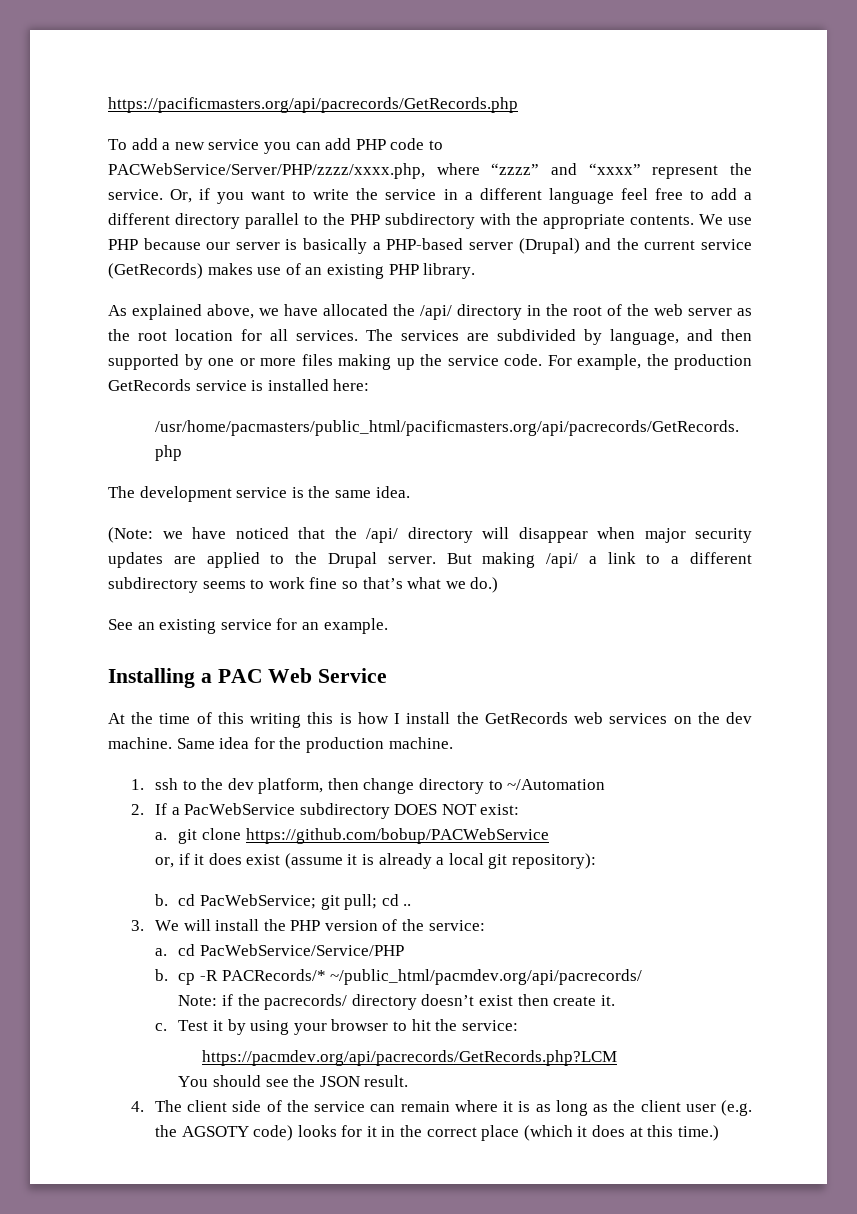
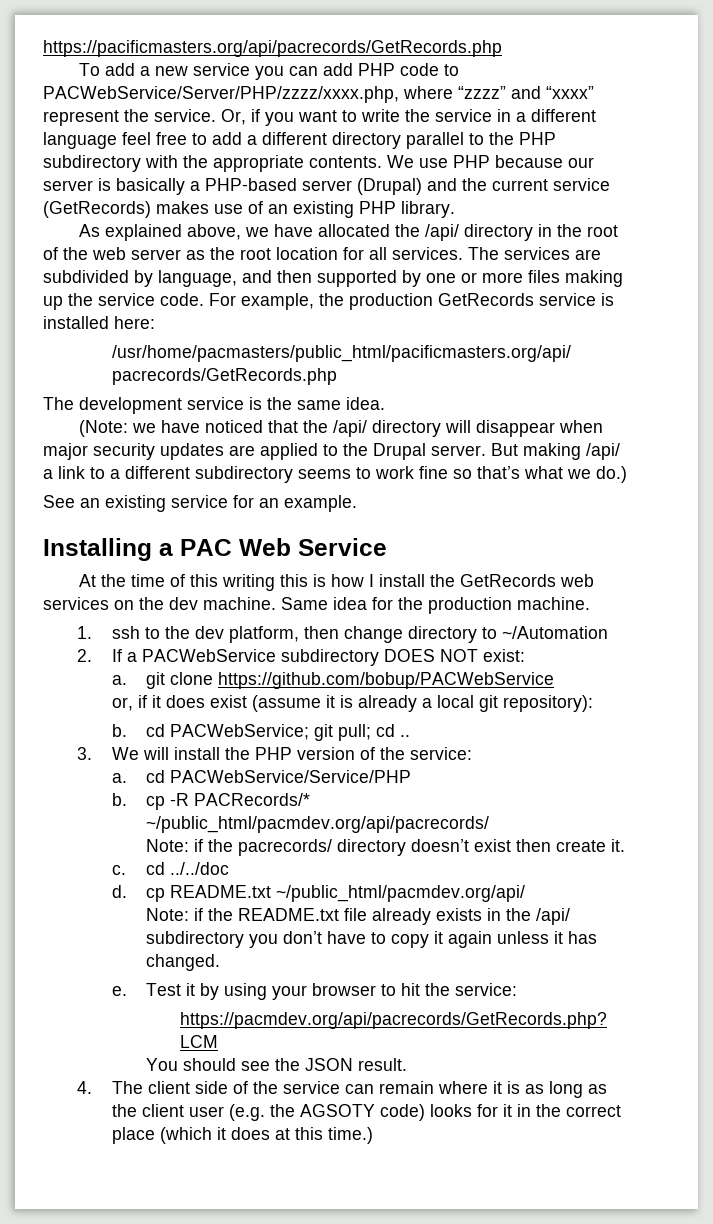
[184,803,296,815] PacWebService -> [141,649,276,662] PACWebService
[199,894,316,909] PacWebService; -> [169,724,309,740] PACWebService;
[199,944,404,956] PacWebService/Service/PHP -> [169,770,411,783] PACWebService/Service/PHP
(167, 1027) none -> [145,862,229,875] [111,885,525,902] [145,908,570,925] [145,931,597,948] [145,954,220,971] [111,986,127,996] cd ../../doc // d. cp README.txt ~/public_html/pacmdev.org/api/ // Note: if the README.txt file already exists in the /api/ subdirectory you don’t have to copy it again unless it has changed. // e.

